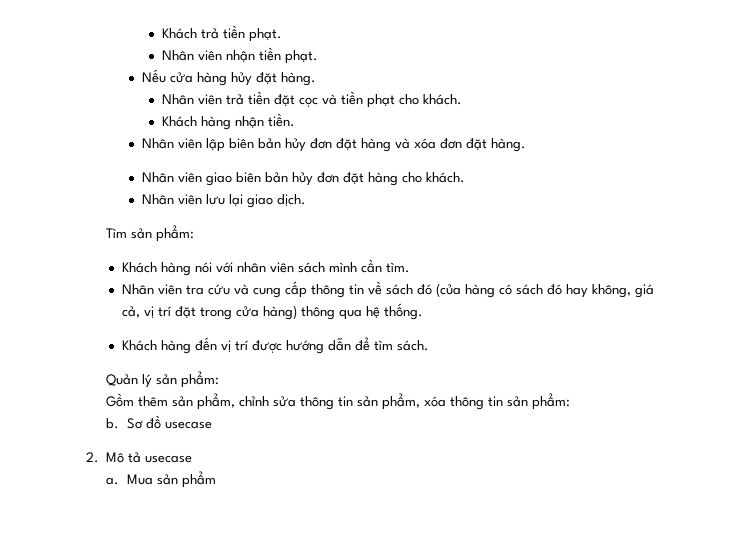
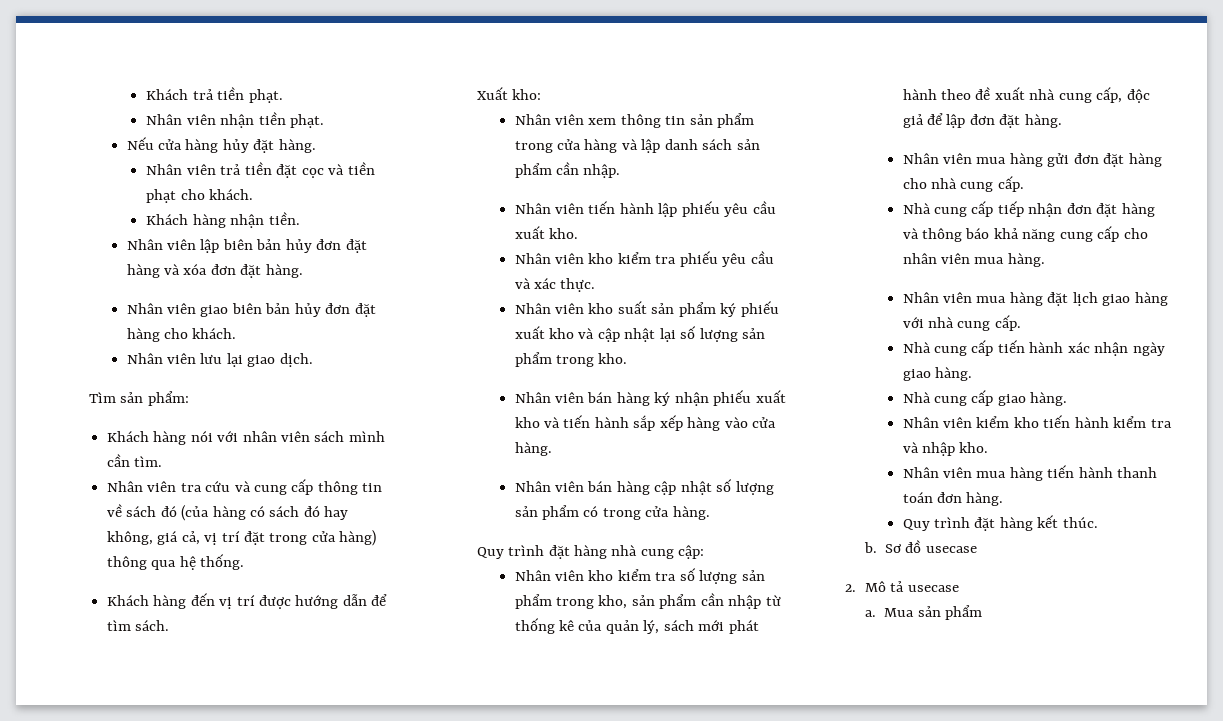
[106,371,220,388] [106,393,571,410] Quản lý sản phẩm: // Gồm thêm sản phẩm, chỉnh sửa thông tin sản phẩm, xóa thông tin sản phẩm: -> [476,87,542,100] [514,113,755,128] [514,139,760,153] [514,162,621,178] [514,201,776,217] [514,226,578,239] [514,251,774,267] [514,278,596,292] [514,301,779,317] [514,326,766,342] [514,352,628,367] [514,390,786,406] [514,415,777,431] [514,442,552,456] [514,479,774,495] [514,505,710,520] [476,545,705,559] [514,568,765,584] [514,593,781,609] [514,618,759,634] [902,87,1150,103] [902,113,1062,128] [902,153,1162,167] [902,176,1024,192] [902,201,1155,217] [902,226,1148,242] [902,253,1045,267] [902,292,1168,306] [902,315,1021,331] [902,340,1165,356] [902,367,972,381] [902,390,1068,406] [902,415,1172,428] [902,442,989,456] [902,465,1158,481] [902,492,1004,506] [902,515,1098,531] Xuất kho: // Nhân viên xem thông tin sản phẩm trong cửa hàng và lập danh sách sản phẩm cần nhập. // Nhân viên tiến hành lập phiếu yêu cầu xuất kho. // Nhân viên kho kiểm tra phiếu yêu cầu và xác thực. // Nhân viên kho suất sản phẩm ký phiếu xuất kho và cập nhật lại số lượng sản phẩm trong kho. // Nhân viên bán hàng ký nhận phiếu xuất kho và tiến hành sắp xếp hàng vào cửa hàng. // Nhân viên bán hàng cập nhật số lượng sản phẩm có trong cửa hàng. // Quy trình đặt hàng nhà cung cập: // Nhân viên kho kiểm tra số lượng sản phẩm trong kho, sản phẩm cần nhập từ thống kê của quản lý, sách mới phát hành theo đề xuất nhà cung cấp, độc giả để lập đơn đặt hàng. // Nhân viên mua hàng gửi đơn đặt hàng cho nhà cung cấp. // Nhà cung cấp tiếp nhận đơn đặt hàng và thông báo khả năng cung cấp cho nhân viên mua hàng. // Nhân viên mua hàng đặt lịch giao hàng với nhà cung cấp. // Nhà cung cấp tiến hành xác nhận ngày giao hàng. // Nhà cung cấp giao hàng. // Nhân viên kiểm kho tiến hành kiểm tra và nhập kho. // Nhân viên mua hàng tiến hành thanh toán đơn hàng. // Quy trình đặt hàng kết thúc.

